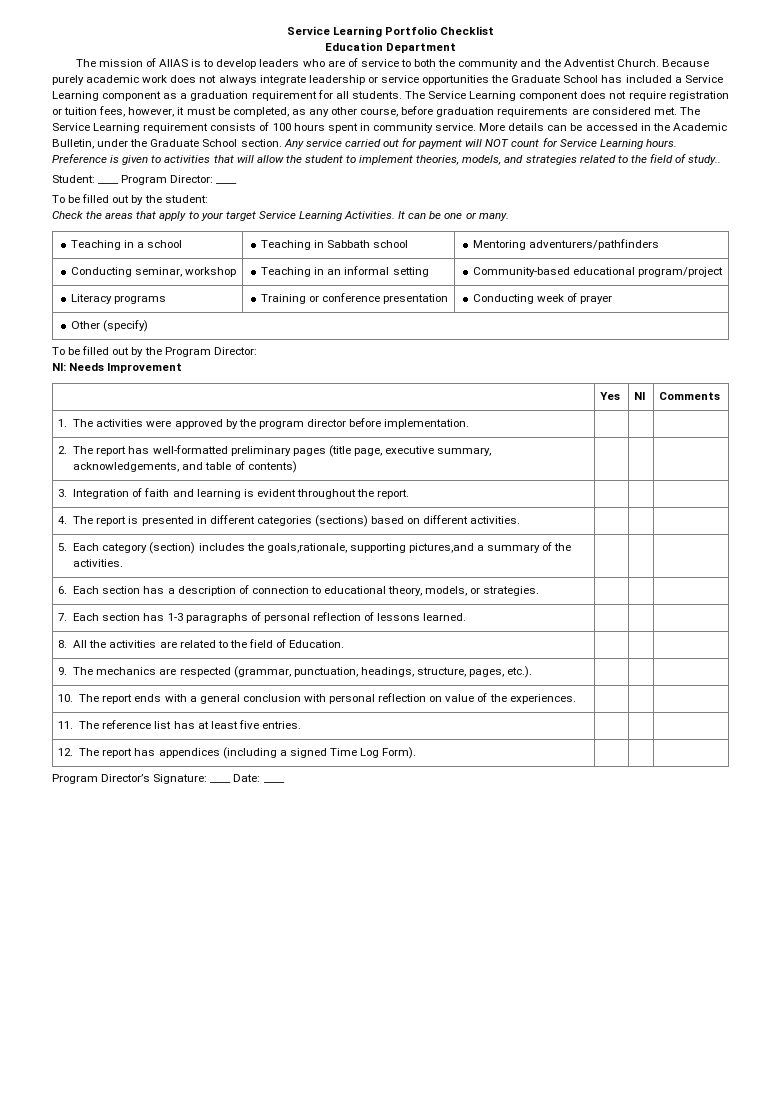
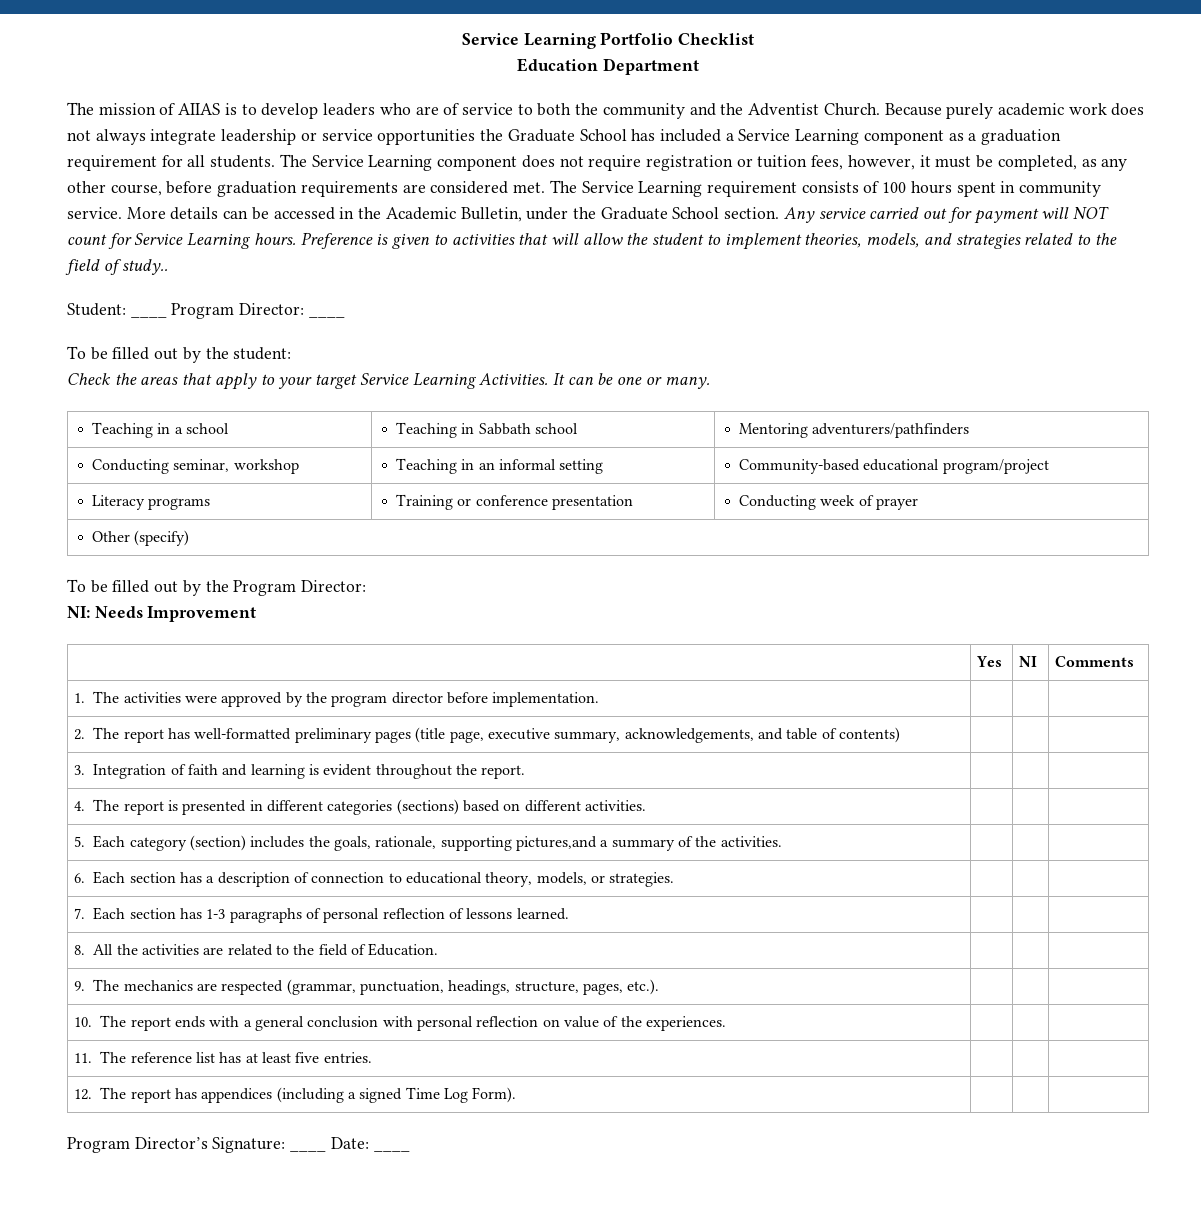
[266,543,347,553] goals,rationale, -> [333,836,437,851] goals, rationale,

